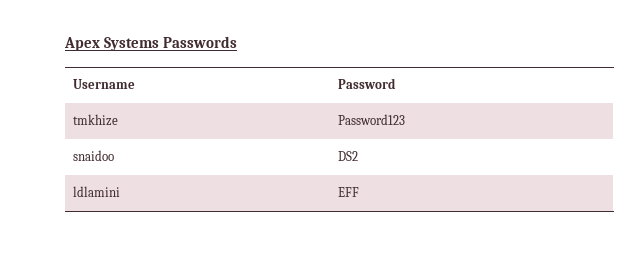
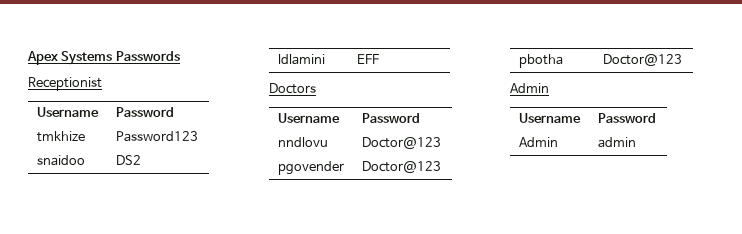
(237, 42) none -> [28,77,102,91] // Receptionist
(359, 192) none -> [269,83,316,94] [277,113,340,123] [361,113,420,124] [277,137,328,147] [361,137,441,149] [277,161,344,175] [361,161,441,173] [518,54,563,68] [602,54,682,66] [510,83,549,93] [518,113,581,123] [597,113,656,124] [518,137,558,147] [597,137,636,148] // Doctors // Username | Password // nndlovu | Doctor@123 // pgovender | Doctor@123 // pbotha | Doctor@123 // Admin // Username | Password // Admin | admin

